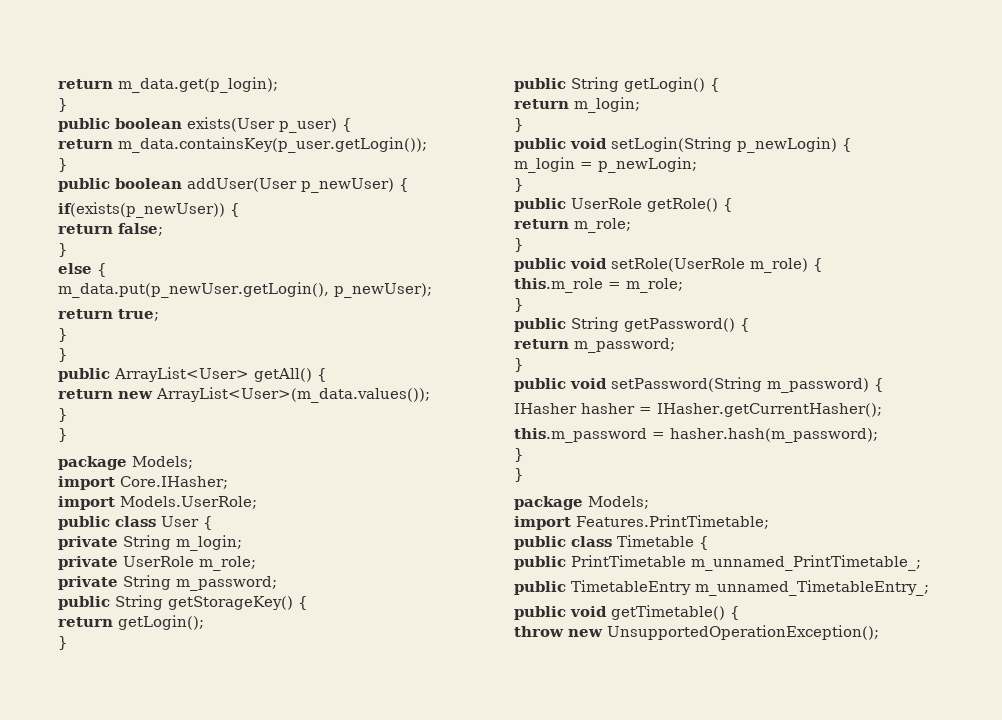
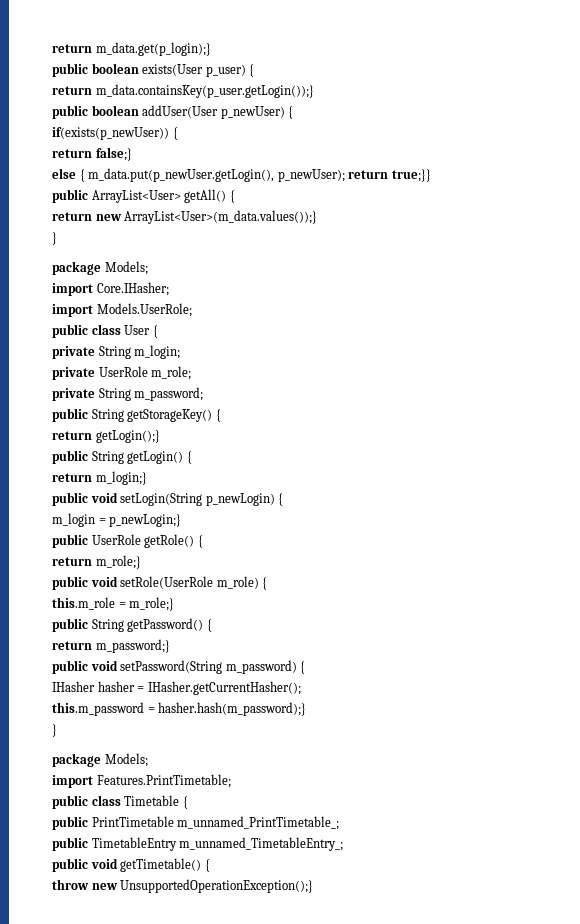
[58,77,278,93] [58,98,68,112] return m_data.get(p_login); // } -> [52,42,211,56] return m_data.get(p_login);}
[118,137,427,153] [58,158,68,172] m_data.containsKey(p_user.getLogin()); // } -> [95,84,314,98] m_data.containsKey(p_user.getLogin());}
[118,223,163,236] [58,243,68,257] false; // } -> [95,147,132,161] false;}
(107, 270) // -> (85, 175) none
[58,309,159,321] [58,328,68,342] [58,348,68,362] // return true; // } // } -> [348,169,431,182] return true;}}
[156,387,430,403] [58,408,68,422] ArrayList<User>(m_data.values()); // } -> [124,210,318,224] ArrayList<User>(m_data.values());}
[118,615,204,630] [58,636,68,650] getLogin(); // } -> [95,430,160,443] getLogin();}
[574,97,640,113] [514,118,524,132] m_login; // } -> [95,471,147,485] m_login;}
[598,157,697,173] [514,178,524,192] p_newLogin; // } -> [109,514,182,527] p_newLogin;}
[574,218,631,233] [514,238,524,252] m_role; // } -> [95,555,141,569] m_role;}
[626,278,683,293] [514,298,524,312] m_role; // } -> [129,597,175,611] m_role;}
[574,338,675,353] [514,358,524,372] m_password; // } -> [95,639,170,653] m_password;}
[670,428,878,443] [514,448,524,462] hasher.hash(m_password); // } -> [158,702,307,716] hasher.hash(m_password);}
[607,625,879,640] UnsupportedOperationException(); -> [120,879,314,893] UnsupportedOperationException();}

